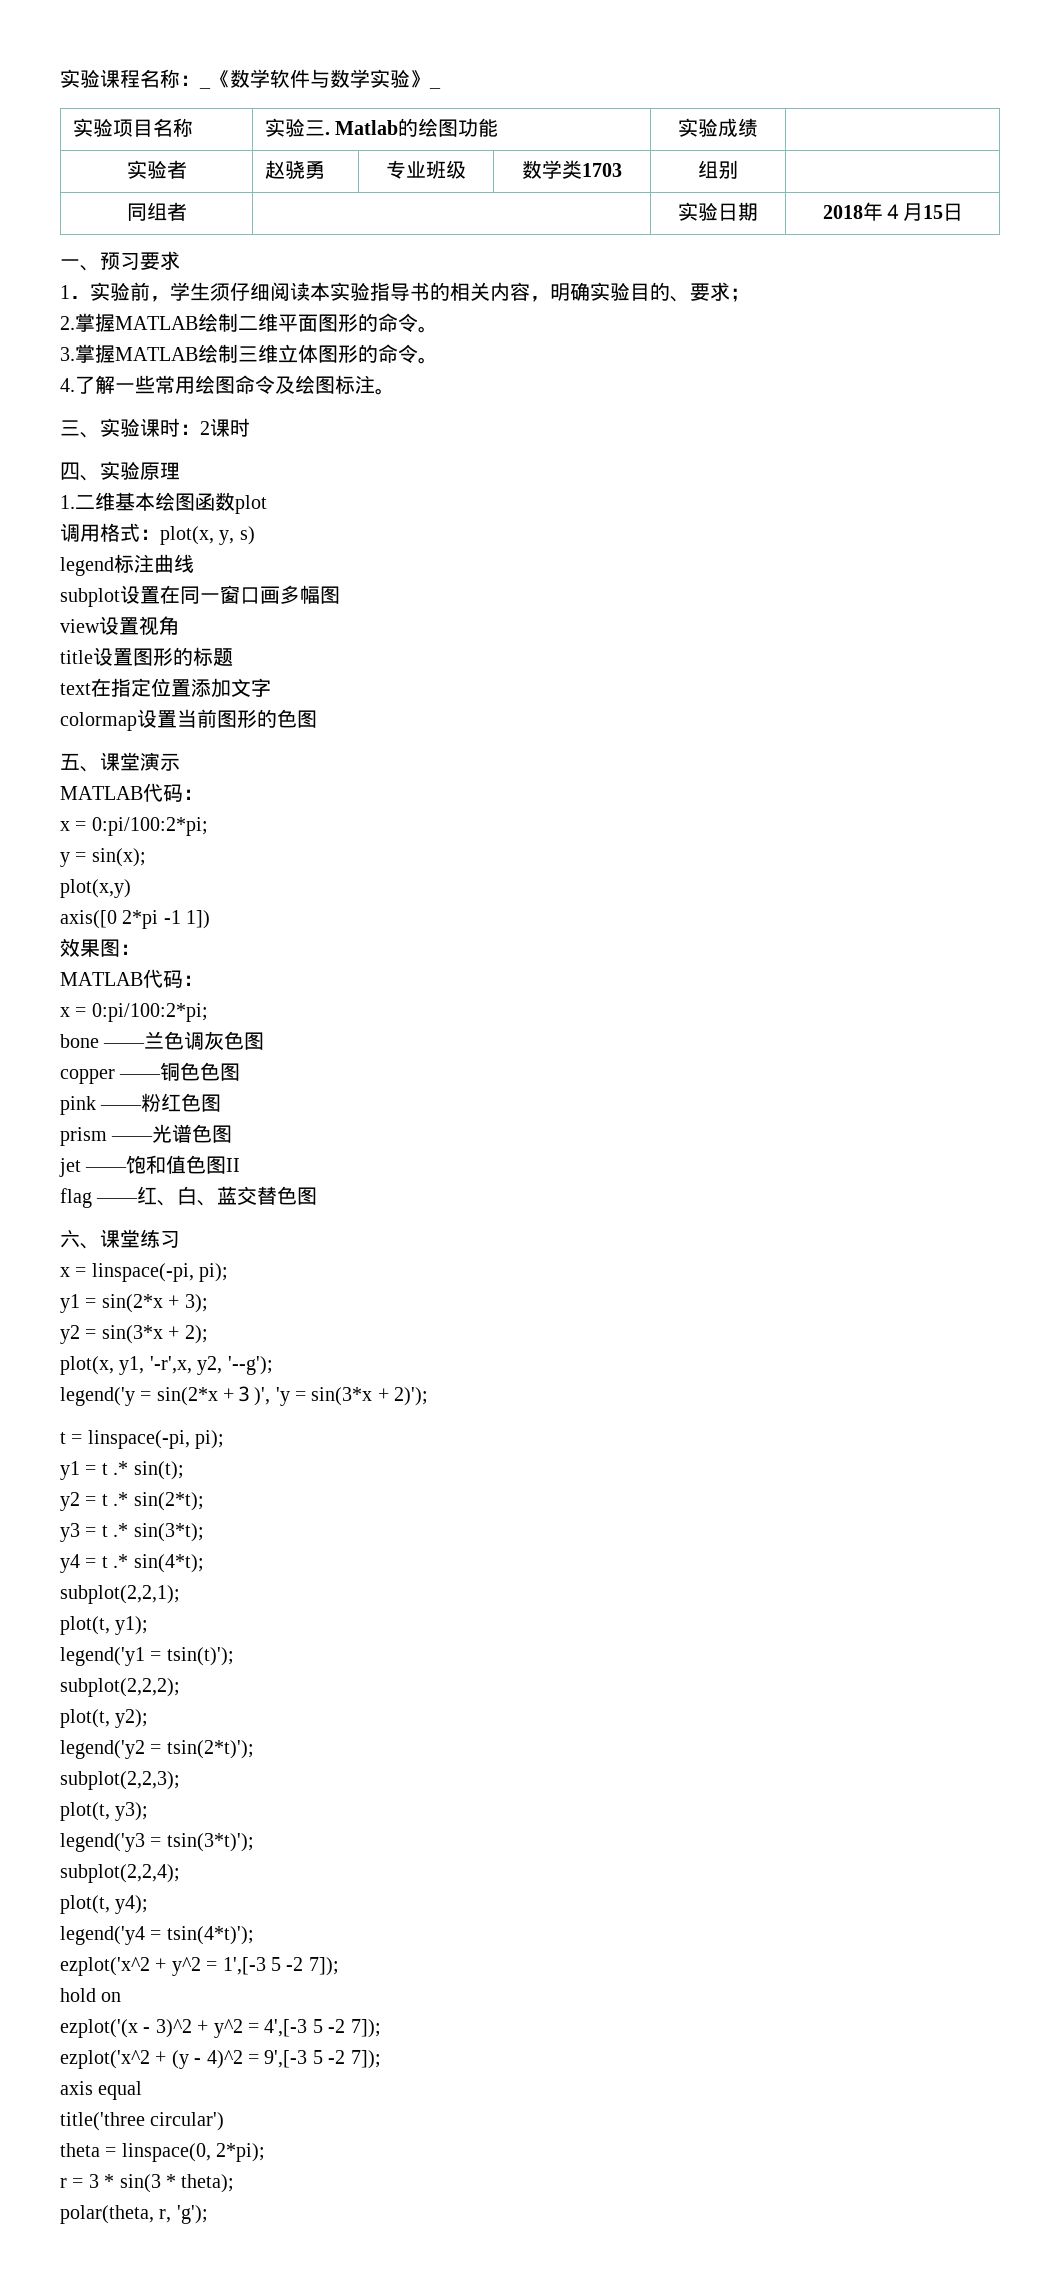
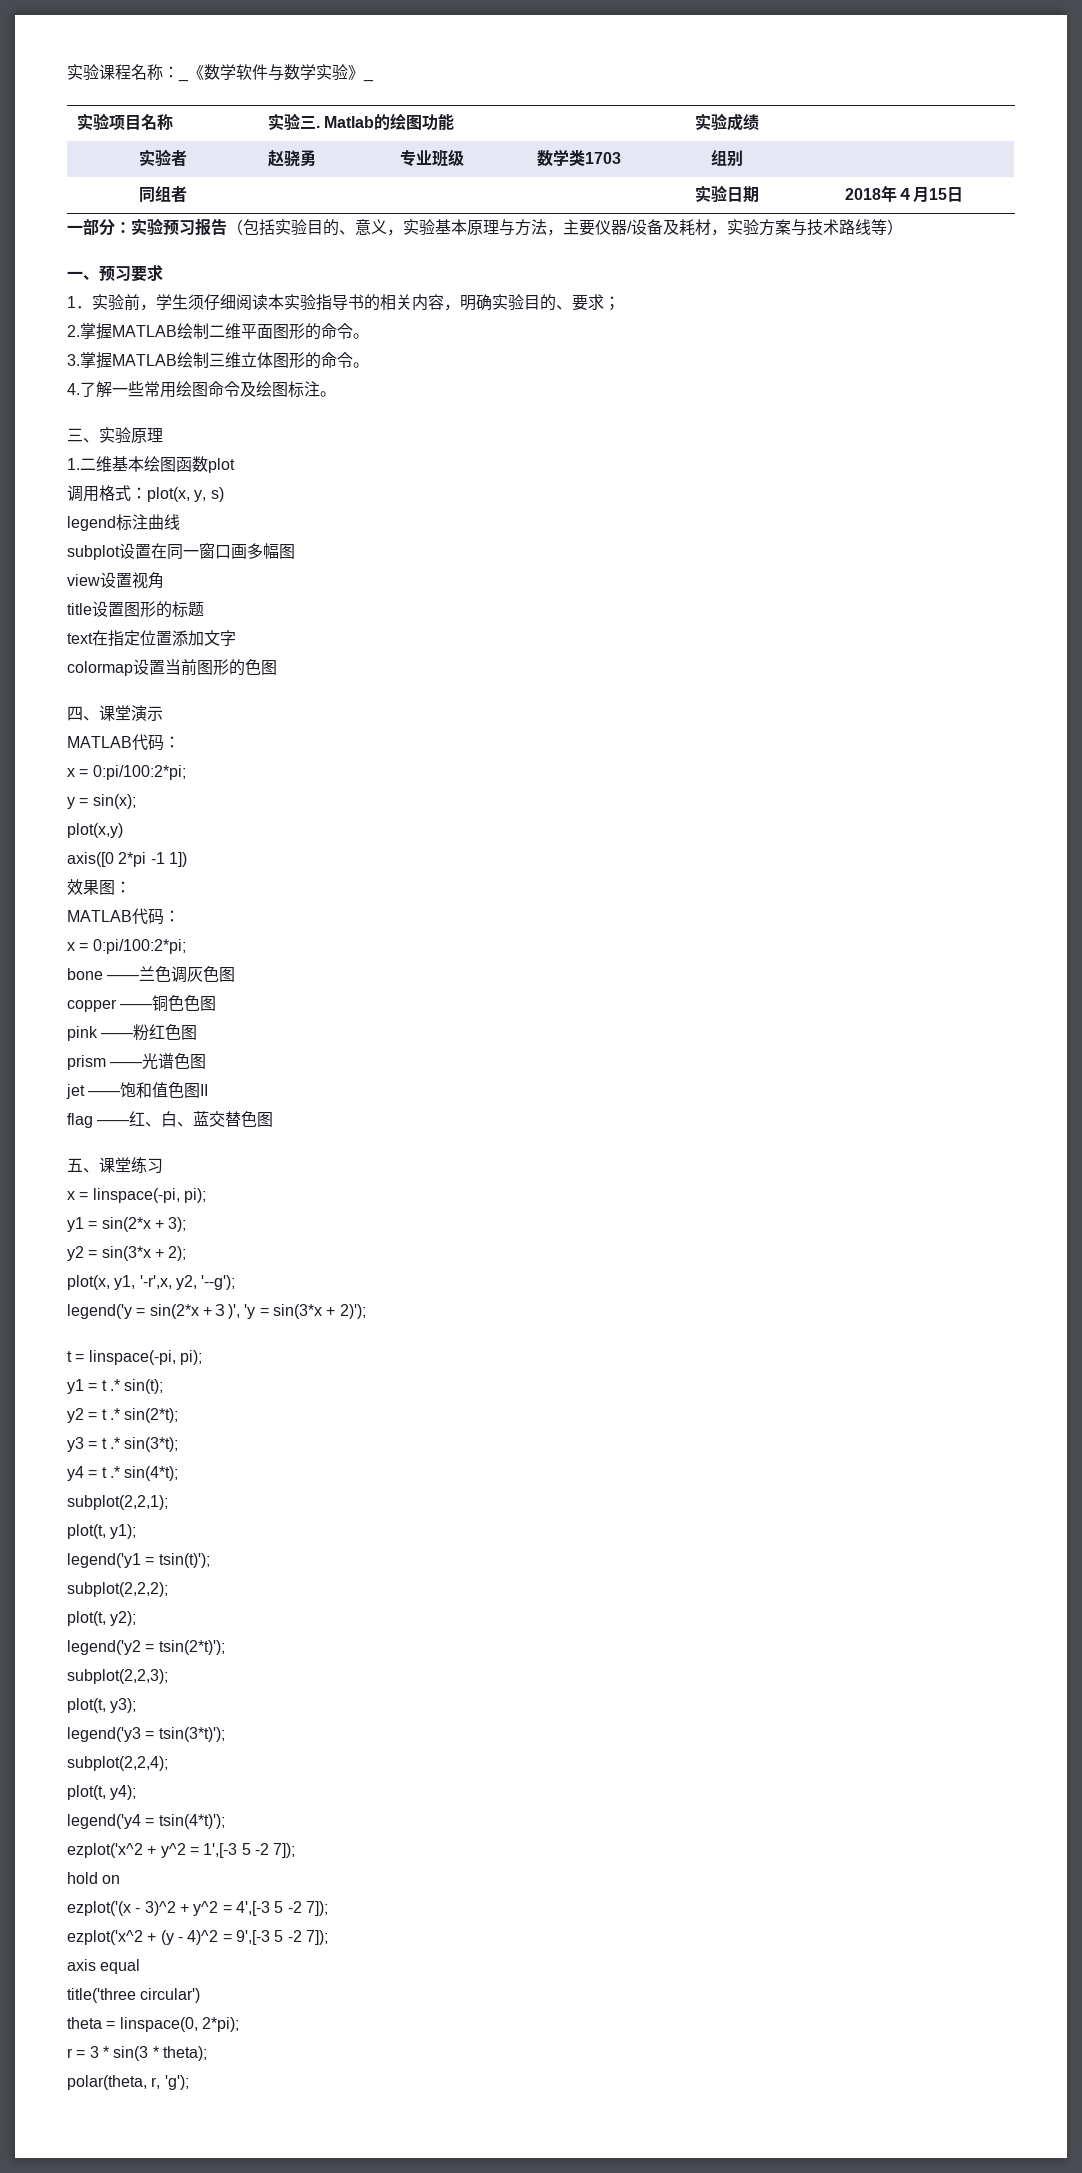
(963, 212) none -> [67,218,903,236] // 一部分：实验预习报告（包括实验目的、意义，实验基本原理与方法，主要仪器/设备及耗材，实验方案与技术路线等）
[140,418,250,437] [60,461,140,481] 课时：2课时 // 四、实验 -> (131, 435) none
[60,753,80,770] 五 -> [67,706,83,721] 四
[60,1230,80,1248] 六 -> [67,1158,83,1172] 五

